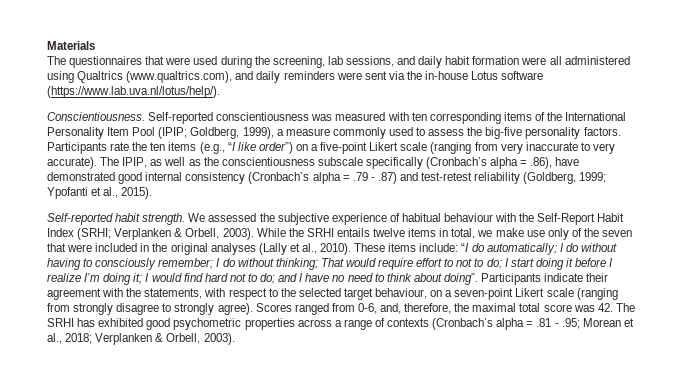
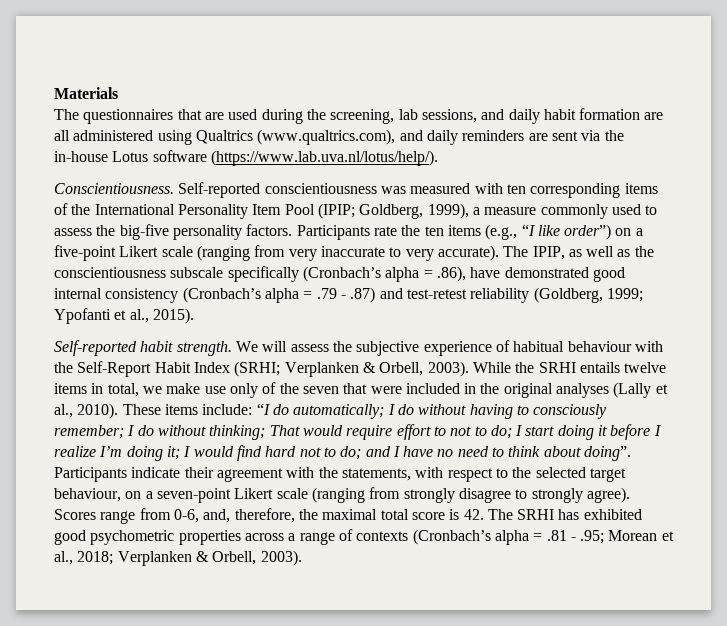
[165,57,191,65] were -> [204,112,224,120] are
[521,57,547,65] were -> [644,112,664,120] are
[336,72,362,80] were -> [528,133,548,141] are
[208,213,257,222] assessed -> [262,341,329,352] will assess
[294,303,329,315] ranged -> [100,511,136,524] range
[573,305,595,312] was -> [449,509,460,520] is

